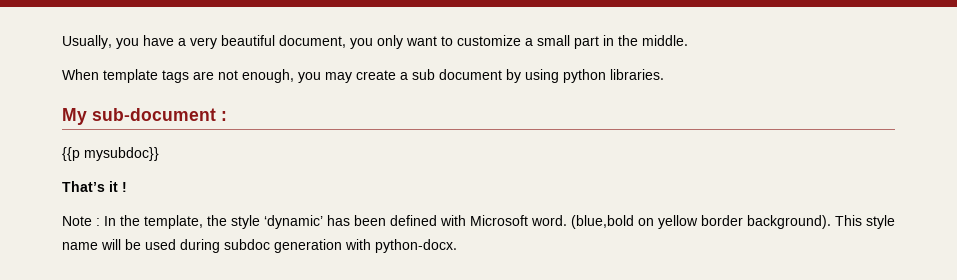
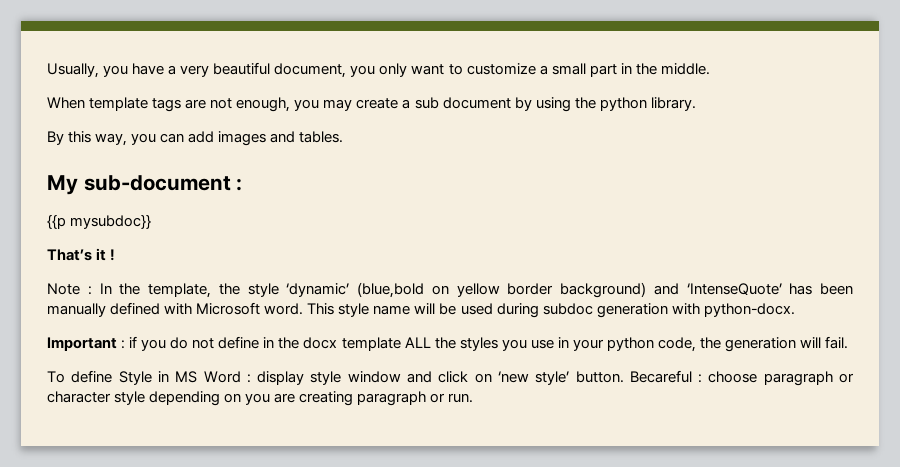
[563,69,664,83] python libraries. -> [574,97,696,111] [47,131,344,146] the python library. // By this way, you can add images and tables.
(323, 222) none -> [357,282,782,298] (blue,bold on yellow border background) and ‘IntenseQuote’
(386, 220) none -> [47,303,106,317] manually
[571,215,831,229] (blue,bold on yellow border background). -> (304, 309) none
(457, 246) none -> [47,336,849,352] [47,370,854,386] [47,391,474,406] // Important : if you do not define in the docx template ALL the styles you use in your python code, the generation will fail. // To define Style in MS Word : display style window and click on ‘new style’ button. Becareful : choose paragraph or character style depending on you are creating paragraph or run.

